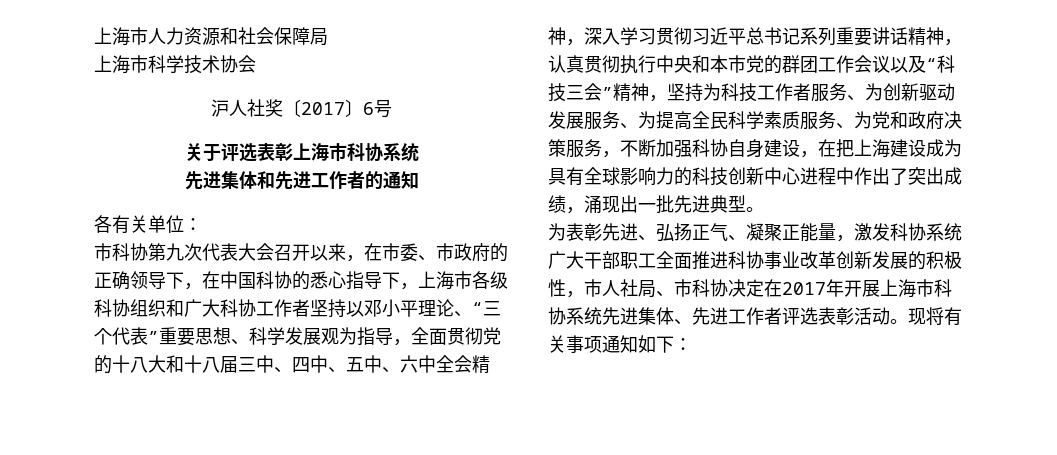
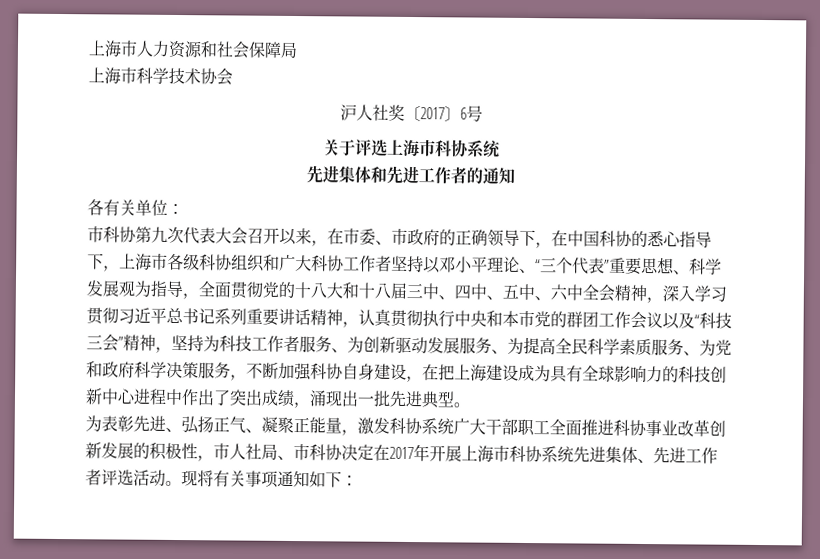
[256,143,293,161] 表彰 -> (388, 147) none
(944, 120) none -> [134,361,167,378] 科学
[818,307,854,325] 表彰 -> (134, 477) none

